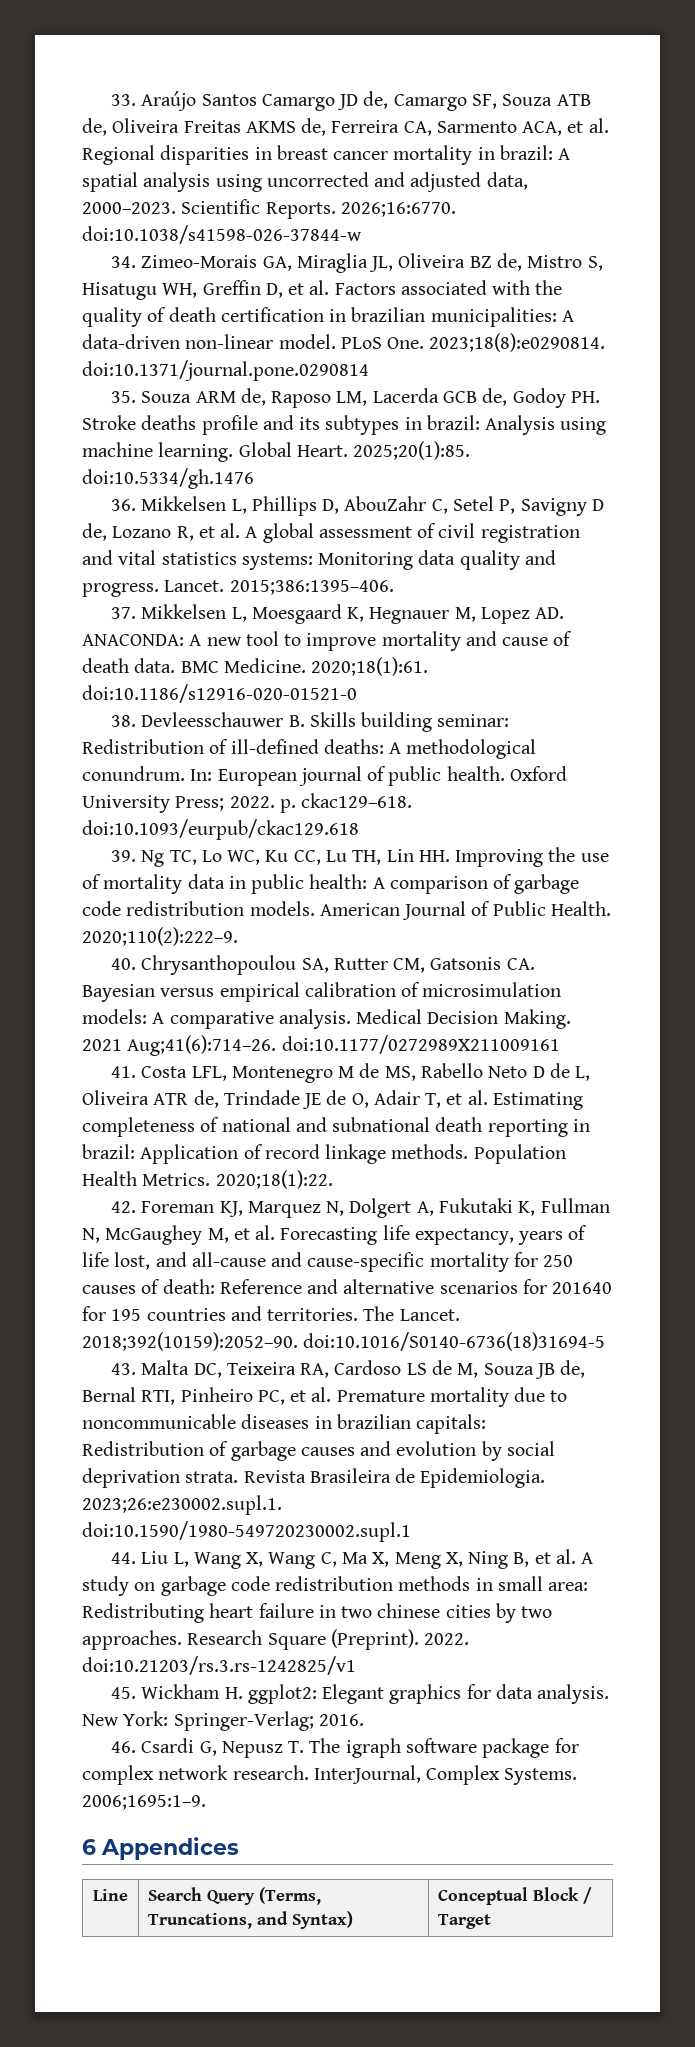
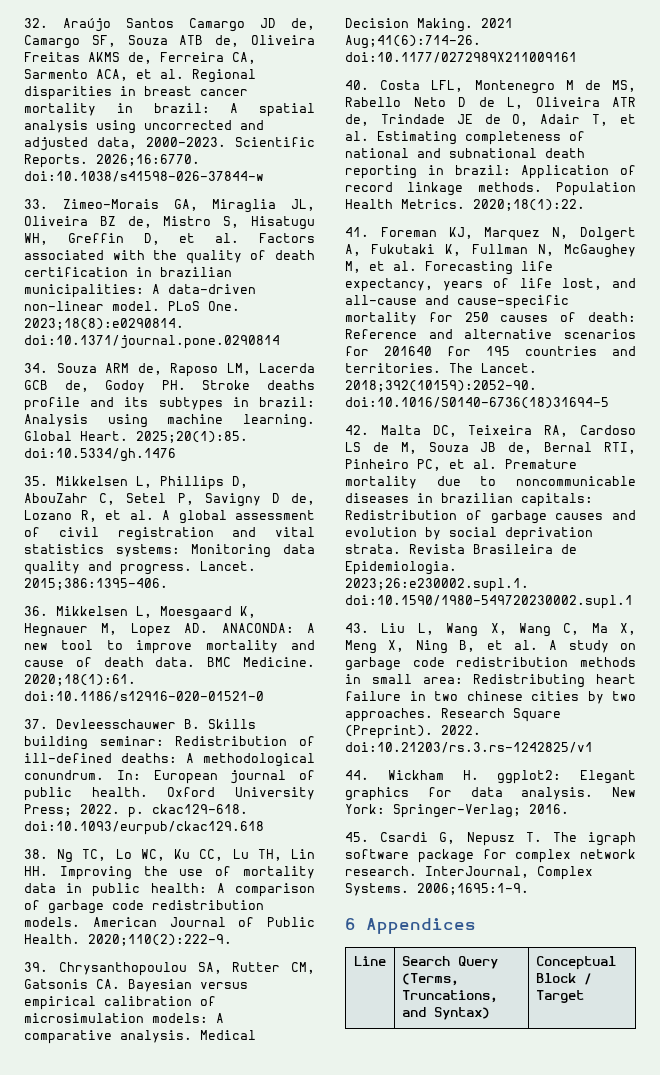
[111,94,137,106] 33. -> [24,18,48,28] 32.
[111,256,137,268] 34. -> [24,199,48,209] 33.
[111,391,137,403] 35. -> [24,363,48,373] 34.
[111,499,137,511] 36. -> [24,476,48,486] 35.
[111,607,137,619] 37. -> [24,606,48,616] 36.
[111,715,137,727] 38. -> [24,719,48,729] 37.
[111,850,137,862] 39. -> [24,849,48,859] 38.
[111,958,137,970] 40. -> [24,962,48,972] 39.
[111,1066,137,1078] 41. -> [345,80,369,90] 40.
[111,1201,137,1213] 42. -> [345,227,369,237] 41.
[111,1363,137,1375] 43. -> [345,425,369,435] 42.
[111,1552,137,1564] 44. -> [345,623,369,633] 43.
[111,1687,137,1699] 45. -> [345,770,369,780] 44.
[111,1741,137,1753] 46. -> [345,832,369,842] 45.

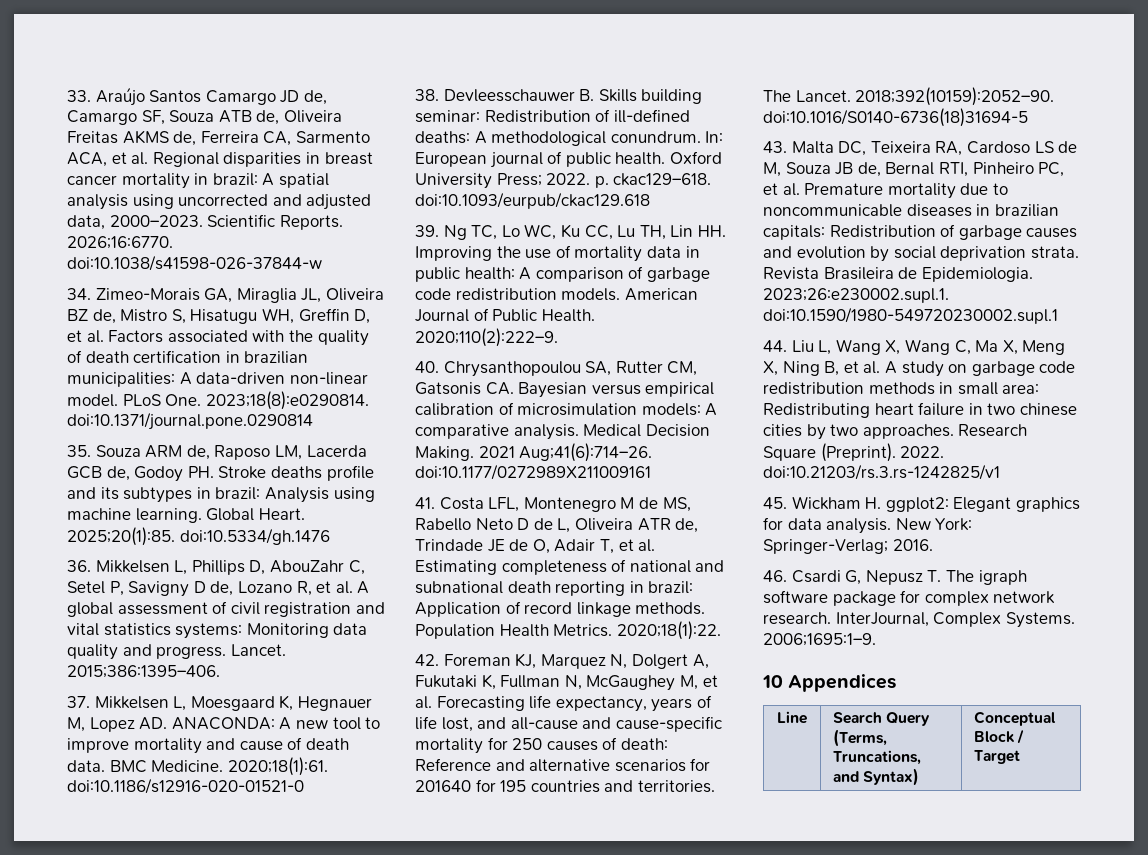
[24,18,48,28] 32. -> [67,90,91,102] 33.
[24,199,48,209] 33. -> [67,288,91,300] 34.
[24,363,48,373] 34. -> [67,445,91,457] 35.
[24,476,48,486] 35. -> [67,560,91,572] 36.
[24,606,48,616] 36. -> [67,696,90,708] 37.
[24,719,48,729] 37. -> [415,89,439,101] 38.
[24,849,48,859] 38. -> [415,225,439,237] 39.
[24,962,48,972] 39. -> [415,361,439,373] 40.
[345,80,369,90] 40. -> [415,497,435,509] 41.
[345,227,369,237] 41. -> [415,654,439,666] 42.
[345,425,369,435] 42. -> [763,141,787,153] 43.
[345,623,369,633] 43. -> [763,340,787,352] 44.
[345,770,369,780] 44. -> [763,497,787,509] 45.
[345,832,369,842] 45. -> [763,570,787,582] 46.
[345,918,356,930] 6 -> [762,675,783,688] 10

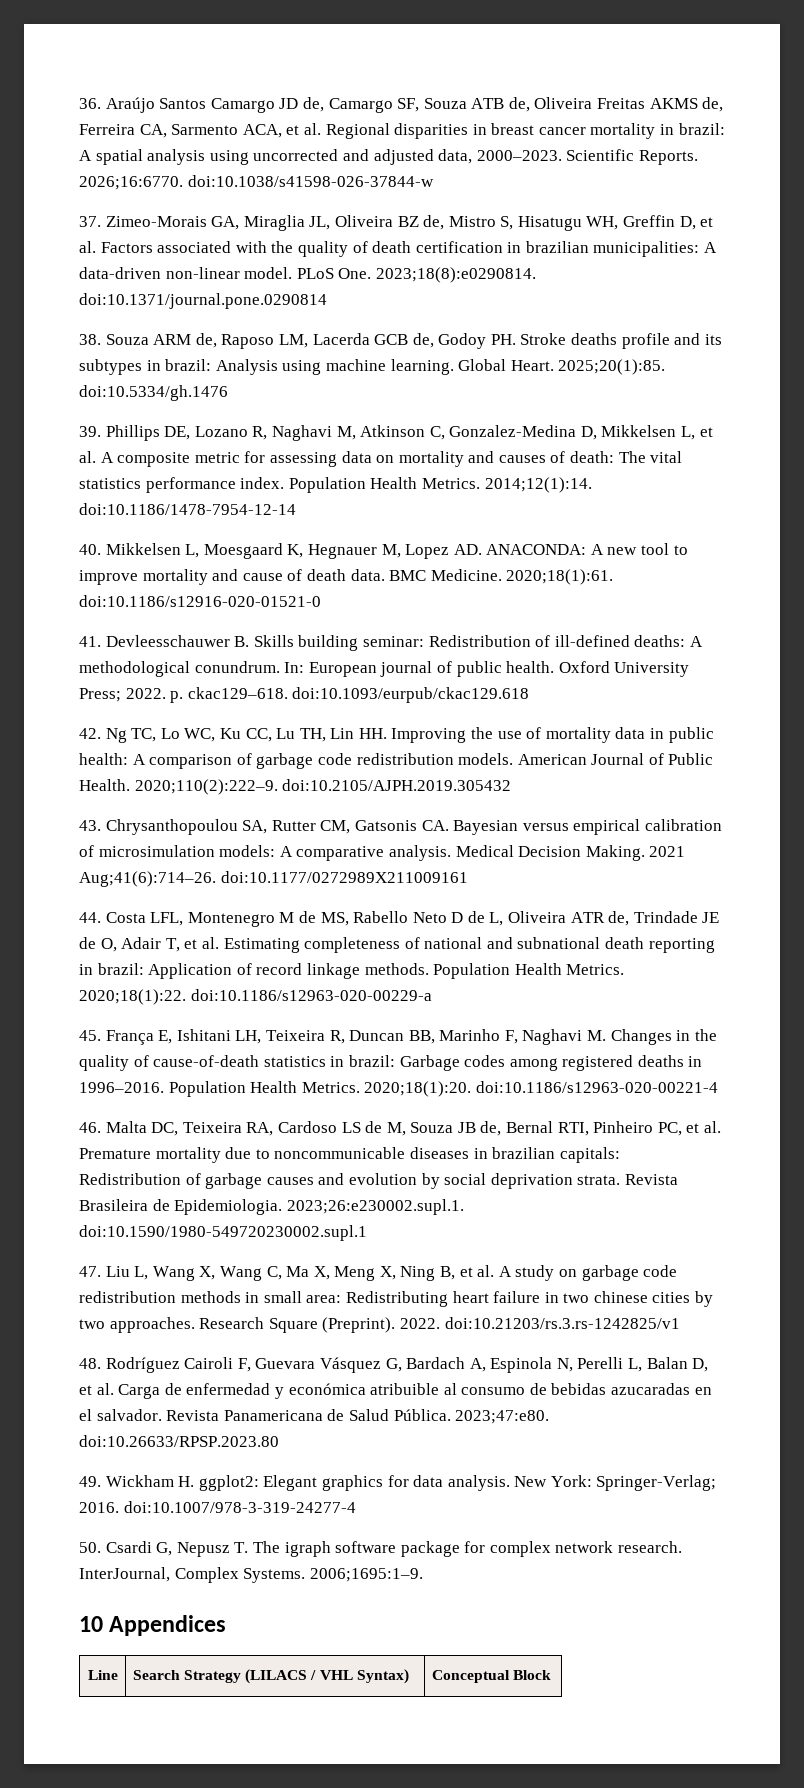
[67,90,91,102] 33. -> [79,98,101,109] 36.
[67,288,91,300] 34. -> [79,216,101,227] 37.
[67,445,91,457] 35. -> [79,334,101,345] 38.
[67,560,365,575] [67,581,370,597] [67,601,385,617] [67,623,368,639] [67,644,286,660] [67,665,220,678] [67,696,90,708] 36. Mikkelsen L, Phillips D, AbouZahr C, Setel P, Savigny D de, Lozano R, et al. A global assessment of civil registration and vital statistics systems: Monitoring data quality and progress. Lancet. 2015;386:1395–406. // 37. -> [79,425,713,441] [79,451,683,467] [79,477,592,493] [79,503,296,515] [79,544,101,555] 39. Phillips DE, Lozano R, Naghavi M, Atkinson C, Gonzalez-Medina D, Mikkelsen L, et al. A composite metric for assessing data on mortality and causes of death: The vital statistics performance index. Population Health Metrics. 2014;12(1):14. doi:10.1186/1478-7954-12-14 // 40.
[415,89,439,101] 38. -> [79,636,101,647] 41.
[415,225,439,237] 39. -> [79,728,101,739] 42.
[415,361,439,373] // 40. -> [282,779,512,791] [79,820,101,831] doi:10.2105/AJPH.2019.305432 // 43.
[415,497,435,509] 41. -> [79,912,101,923] 44.
[415,653,709,669] [415,674,718,691] [415,695,712,712] [415,716,722,732] [415,737,668,754] [415,758,711,772] [415,779,715,793] [763,87,1055,106] [763,108,1028,127] [763,141,787,153] // 42. Foreman KJ, Marquez N, Dolgert A, Fukutaki K, Fullman N, McGaughey M, et al. Forecasting life expectancy, years of life lost, and all-cause and cause-specific mortality for 250 causes of death: Reference and alternative scenarios for 201640 for 195 countries and territories. The Lancet. 2018;392(10159):2052–90. doi:10.1016/S0140-6736(18)31694-5 // 43. -> [190,989,432,1001] [79,1029,717,1045] [79,1055,703,1071] [79,1081,718,1097] [79,1122,101,1133] doi:10.1186/s12963-020-00229-a // 45. França E, Ishitani LH, Teixeira R, Duncan BB, Marinho F, Naghavi M. Changes in the quality of cause-of-death statistics in brazil: Garbage codes among registered deaths in 1996–2016. Population Health Metrics. 2020;18(1):20. doi:10.1186/s12963-020-00221-4 // 46.
[763,340,787,352] 44. -> [79,1266,101,1277] 47.
[763,497,787,509] 45. -> [79,1357,709,1373] [79,1383,712,1399] [79,1409,550,1424] [79,1435,279,1447] [79,1476,101,1487] 48. Rodríguez Cairoli F, Guevara Vásquez G, Bardach A, Espinola N, Perelli L, Balan D, et al. Carga de enfermedad y económica atribuible al consumo de bebidas azucaradas en el salvador. Revista Panamericana de Salud Pública. 2023;47:e80. doi:10.26633/RPSP.2023.80 // 49.
[763,570,787,582] // 46. -> [123,1501,356,1513] [79,1542,101,1553] doi:10.1007/978-3-319-24277-4 // 50.
[886,712,931,726] [833,729,888,747] [833,750,922,765] [833,771,860,782] Query (Terms, Truncations, and -> [183,1669,353,1684] Strategy (LILACS / VHL
[1017,729,1025,744] [974,750,1021,764] / Target -> (551, 1675) none

